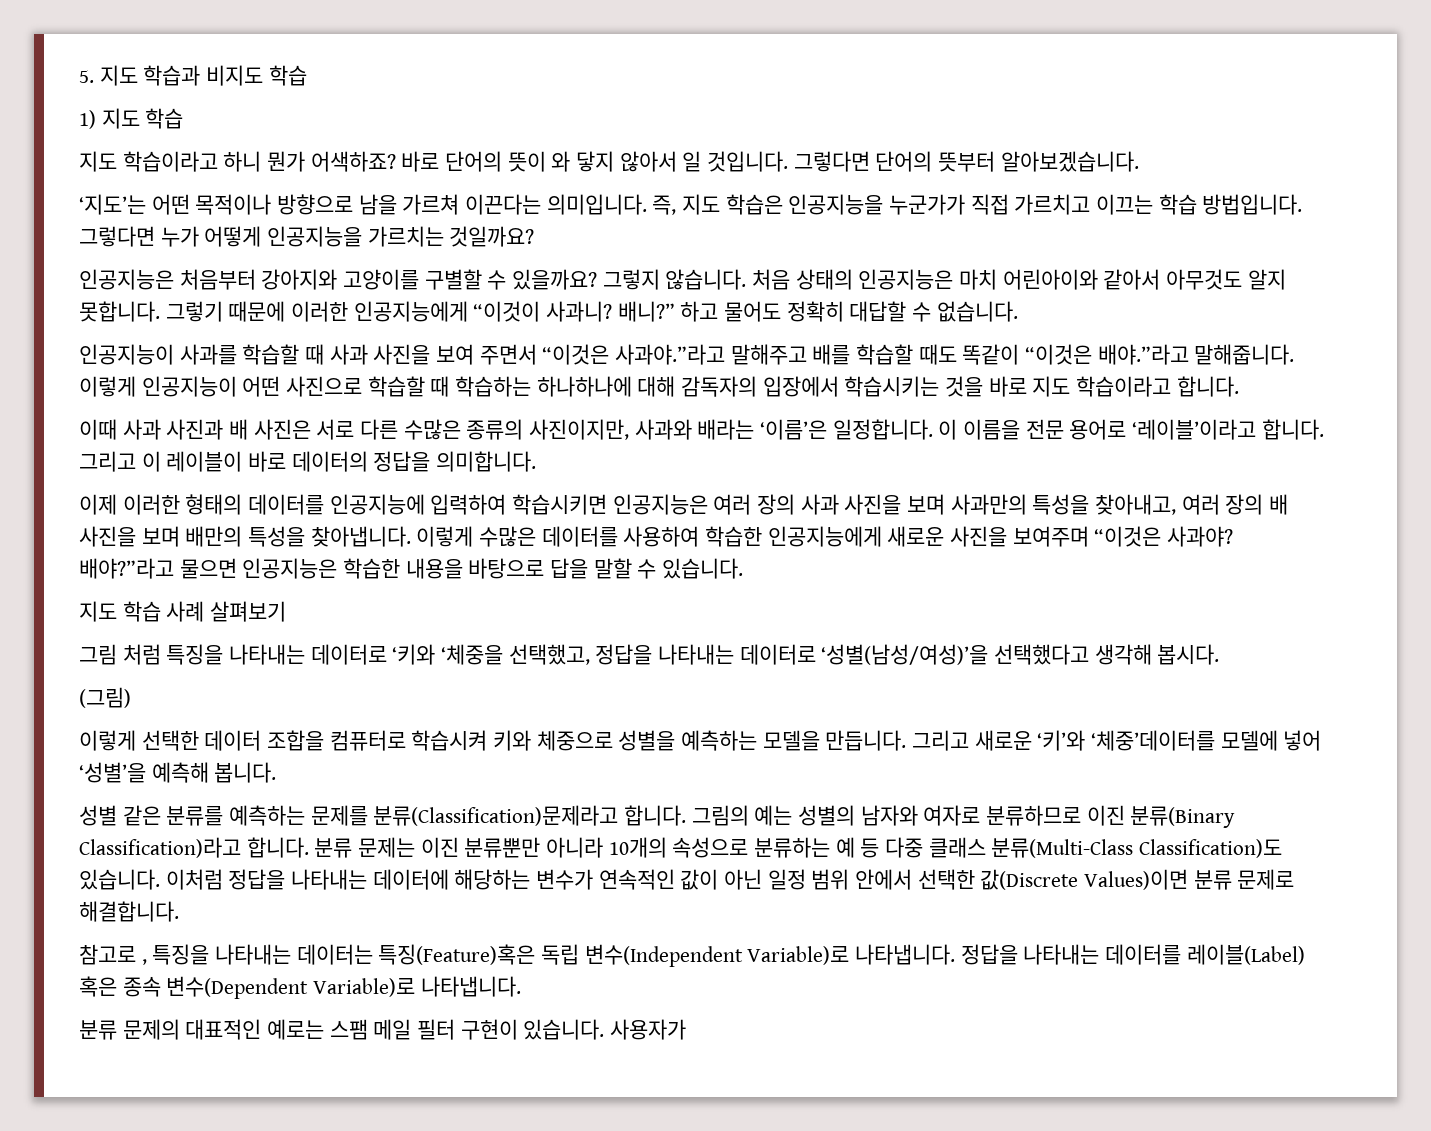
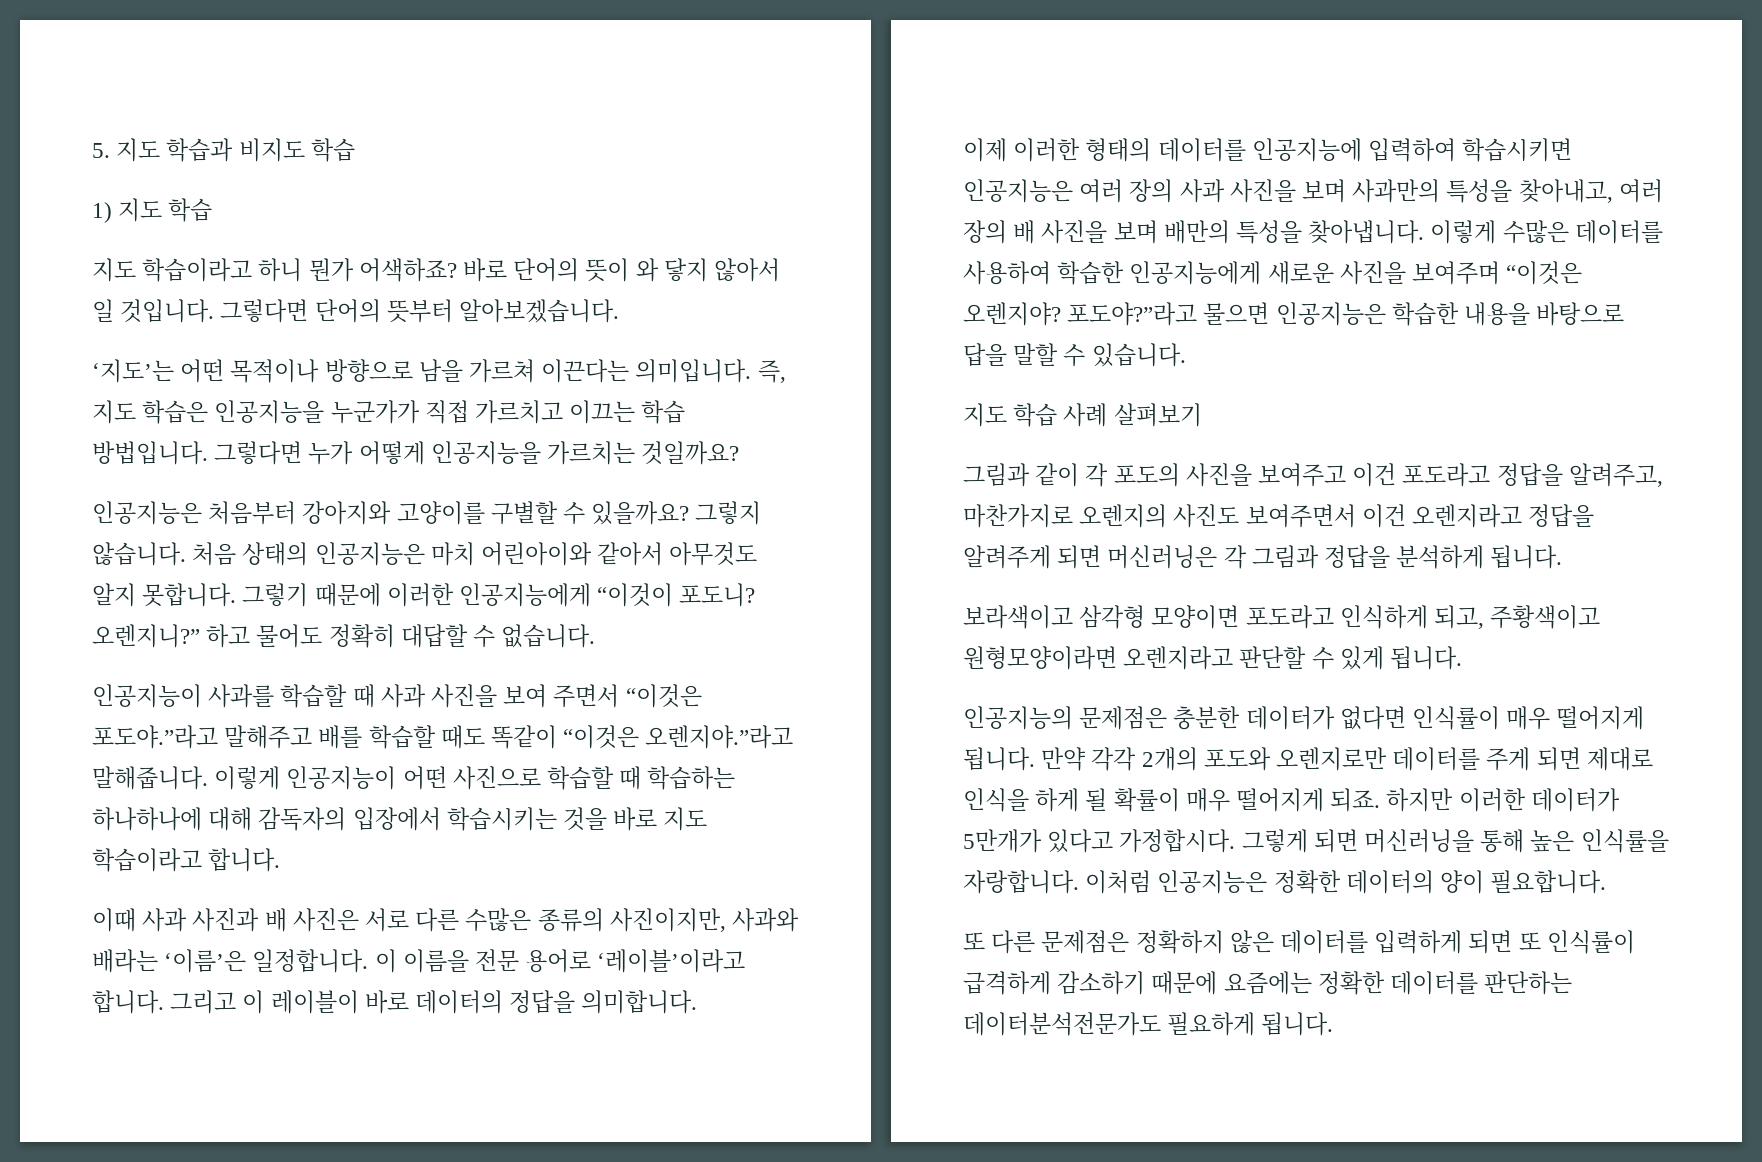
[546,301,675,322] 사과니? 배니?” -> [679,583,756,607] [92,624,200,648] 포도니? 오렌지니?”
[615,344,726,365] 사과야.”라고 -> [92,725,218,749] 포도야.”라고
[1097,344,1189,365] 배야.”라고 -> [645,725,794,749] 오렌지야.”라고
[1167,526,1234,547] [79,558,174,579] 사과야? 배야?”라고 -> [963,302,1198,326] 오렌지야? 포도야?”라고
[79,644,1220,665] [79,687,131,708] [79,730,1322,751] [79,762,277,783] [79,805,1236,828] [79,837,1283,858] [79,869,1295,890] [79,901,179,922] [79,944,1305,967] [79,976,521,999] [79,1019,687,1040] 그림 처럼 특징을 나타내는 데이터로 ‘키와 ‘체중을 선택했고, 정답을 나타내는 데이터로 ‘성별(남성/여성)’을 선택했다고 생각해 봅시다. // (그림) // 이렇게 선택한 데이터 조합을 컴퓨터로 학습시켜 키와 체중으로 성별을 예측하는 모델을 만듭니다. 그리고 새로운 ‘키’와 ‘체중’데이터를 모델에 넣어 ‘성별’을 예측해 봅니다. // 성별 같은 분류를 예측하는 문제를 분류(Classification)문제라고 합니다. 그림의 예는 성별의 남자와 여자로 분류하므로 이진 분류(Binary Classification)라고 합니다. 분류 문제는 이진 분류뿐만 아니라 10개의 속성으로 분류하는 예 등 다중 클래스 분류(Multi-Class Classification)도 있습니다. 이처럼 정답을 나타내는 데이터에 해당하는 변수가 연속적인 값이 아닌 일정 범위 안에서 선택한 값(Discrete Values)이면 분류 문제로 해결합니다. // 참고로 , 특징을 나타내는 데이터는 특징(Feature)혹은 독립 변수(Independent Variable)로 나타냅니다. 정답을 나타내는 데이터를 레이블(Label) 혹은 종속 변수(Dependent Variable)로 나타냅니다. // 분류 문제의 대표적인 예로는 스팸 메일 필터 구현이 있습니다. 사용자가 -> [963,463,1663,487] [963,504,1595,528] [963,545,1563,569] [963,605,1601,629] [963,646,1463,670] [963,706,1645,730] [963,747,1653,771] [963,788,1620,812] [963,829,1669,853] [963,870,1607,894] [963,930,1635,954] [963,971,1573,995] [963,1012,1334,1036] 그림과 같이 각 포도의 사진을 보여주고 이건 포도라고 정답을 알려주고, 마찬가지로 오렌지의 사진도 보여주면서 이건 오렌지라고 정답을 알려주게 되면 머신러닝은 각 그림과 정답을 분석하게 됩니다. // 보라색이고 삼각형 모양이면 포도라고 인식하게 되고, 주황색이고 원형모양이라면 오렌지라고 판단할 수 있게 됩니다. // 인공지능의 문제점은 충분한 데이터가 없다면 인식률이 매우 떨어지게 됩니다. 만약 각각 2개의 포도와 오렌지로만 데이터를 주게 되면 제대로 인식을 하게 될 확률이 매우 떨어지게 되죠. 하지만 이러한 데이터가 5만개가 있다고 가정합시다. 그렇게 되면 머신러닝을 통해 높은 인식률을 자랑합니다. 이처럼 인공지능은 정확한 데이터의 양이 필요합니다. // 또 다른 문제점은 정확하지 않은 데이터를 입력하게 되면 또 인식률이 급격하게 감소하기 때문에 요즘에는 정확한 데이터를 판단하는 데이터분석전문가도 필요하게 됩니다.

